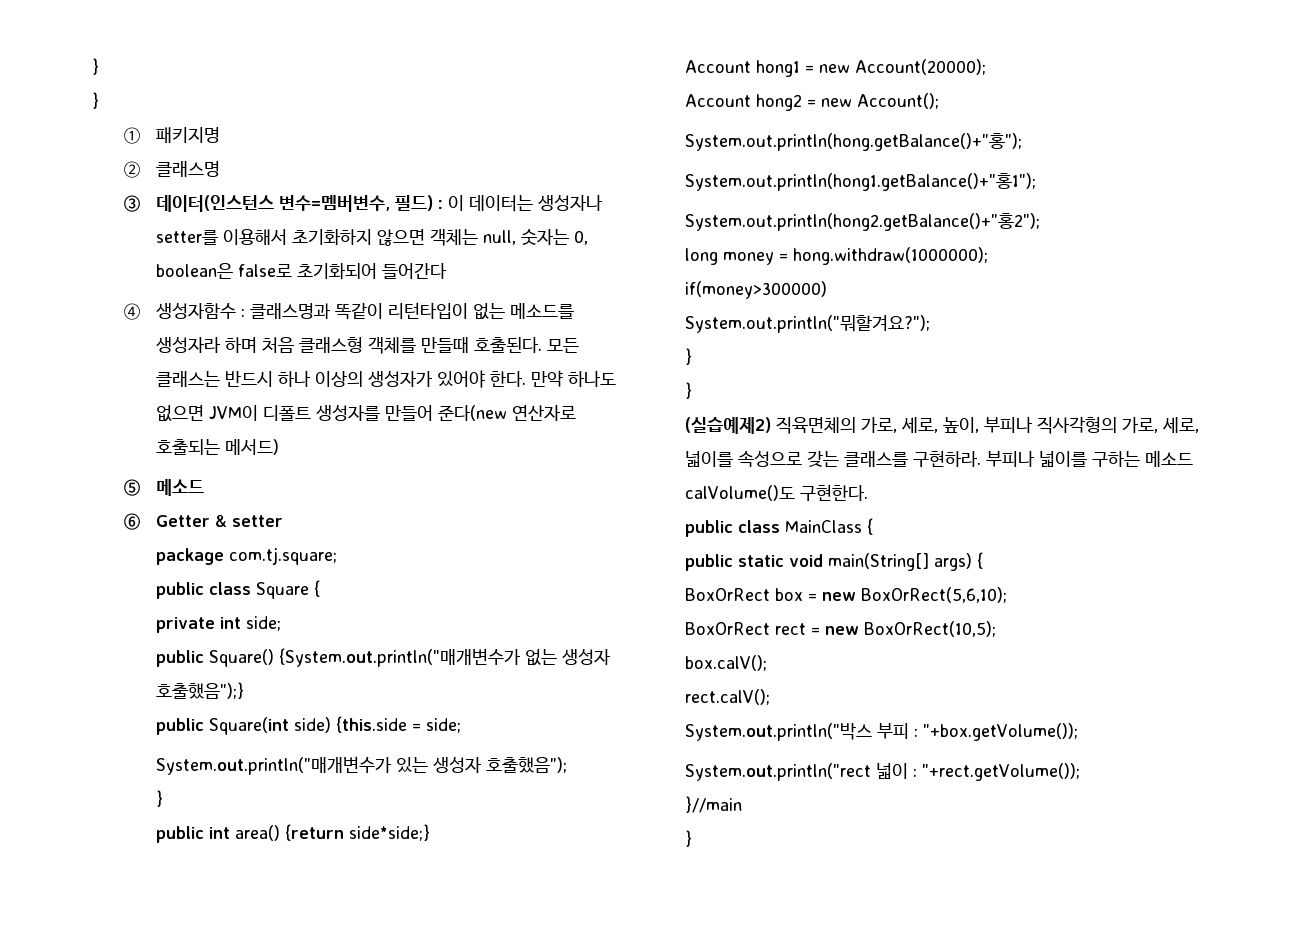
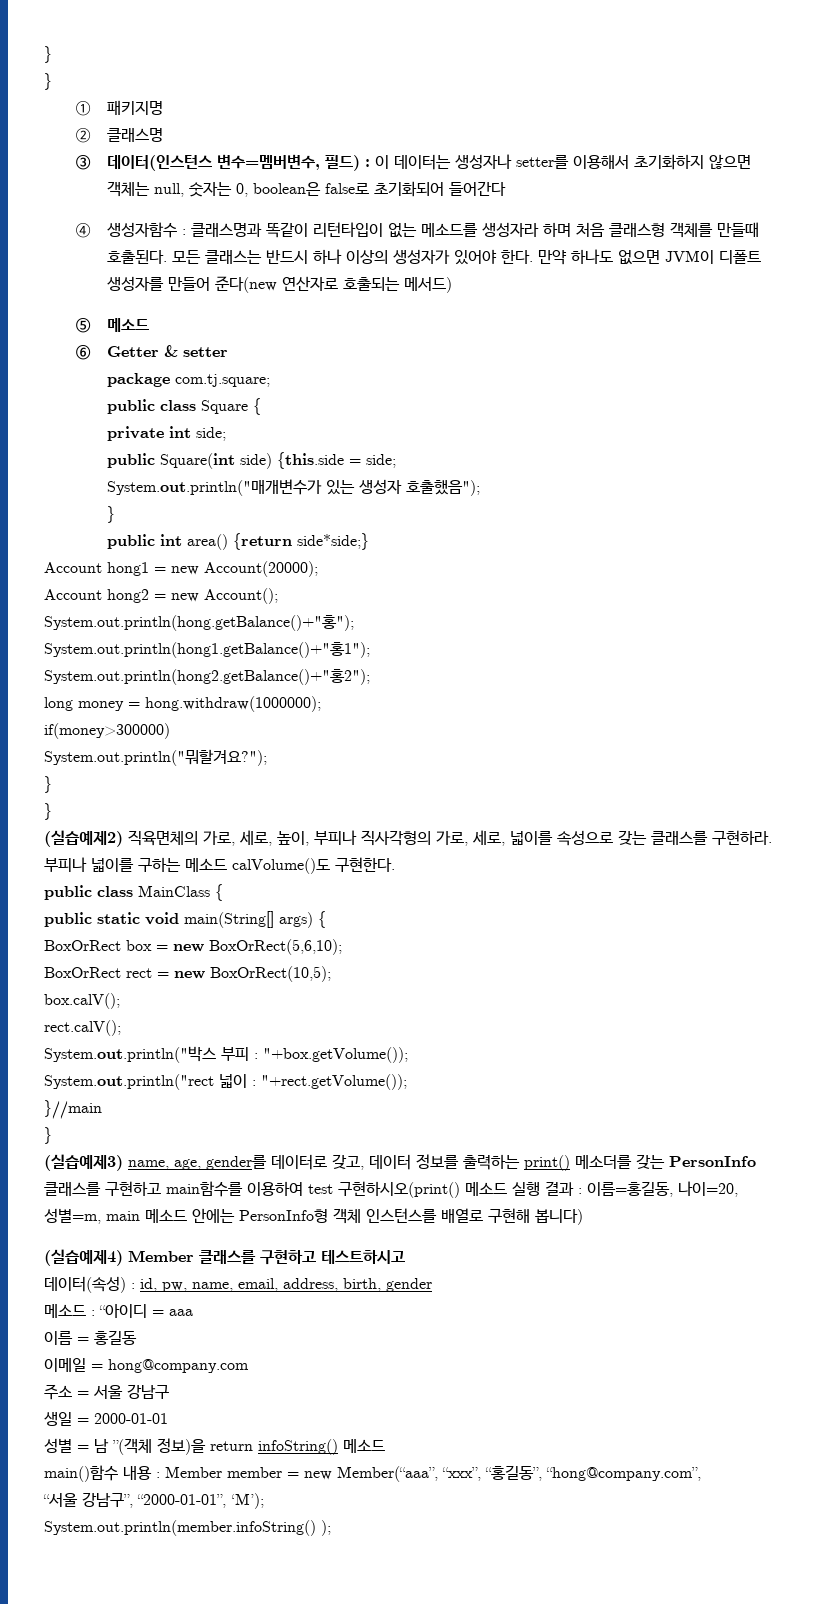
[155,648,611,667] [155,682,244,699] // public Square() {System.out.println("매개변수가 없는 생성자 호출했음");} -> (227, 434) none
(692, 838) none -> [44,1154,756,1171] [44,1181,738,1198] [44,1208,583,1225] [44,1249,405,1266] [44,1276,432,1293] [44,1304,193,1318] [44,1330,137,1345] [44,1358,249,1373] [44,1384,169,1400] [44,1412,168,1426] [44,1438,385,1455] [44,1465,701,1482] [43,1492,264,1509] [44,1520,331,1536] // (실습예제3) name, age, gender를 데이터로 갖고, 데이터 정보를 출력하는 print() 메소더를 갖는 PersonInfo 클래스를 구현하고 main함수를 이용하여 test 구현하시오(print() 메소드 실행 결과 : 이름=홍길동, 나이=20, 성별=m, main 메소드 안에는 PersonInfo형 객체 인스턴스를 배열로 구현해 봅니다) // (실습예제4) Member 클래스를 구현하고 테스트하시고 // 데이터(속성) : id, pw, name, email, address, birth, gender // 메소드 : “아이디 = aaa // 이름 = 홍길동 // 이메일 = hong@company.com // 주소 = 서울 강남구 // 생일 = 2000-01-01 // 성별 = 남 ”(객체 정보)을 return infoString() 메소드 // main()함수 내용 : Member member = new Member(“aaa”, “xxx”, “홍길동”, “hong@company.com”, // “서울 강남구”, “2000-01-01”, ‘M’); // System.out.println(member.infoString() );

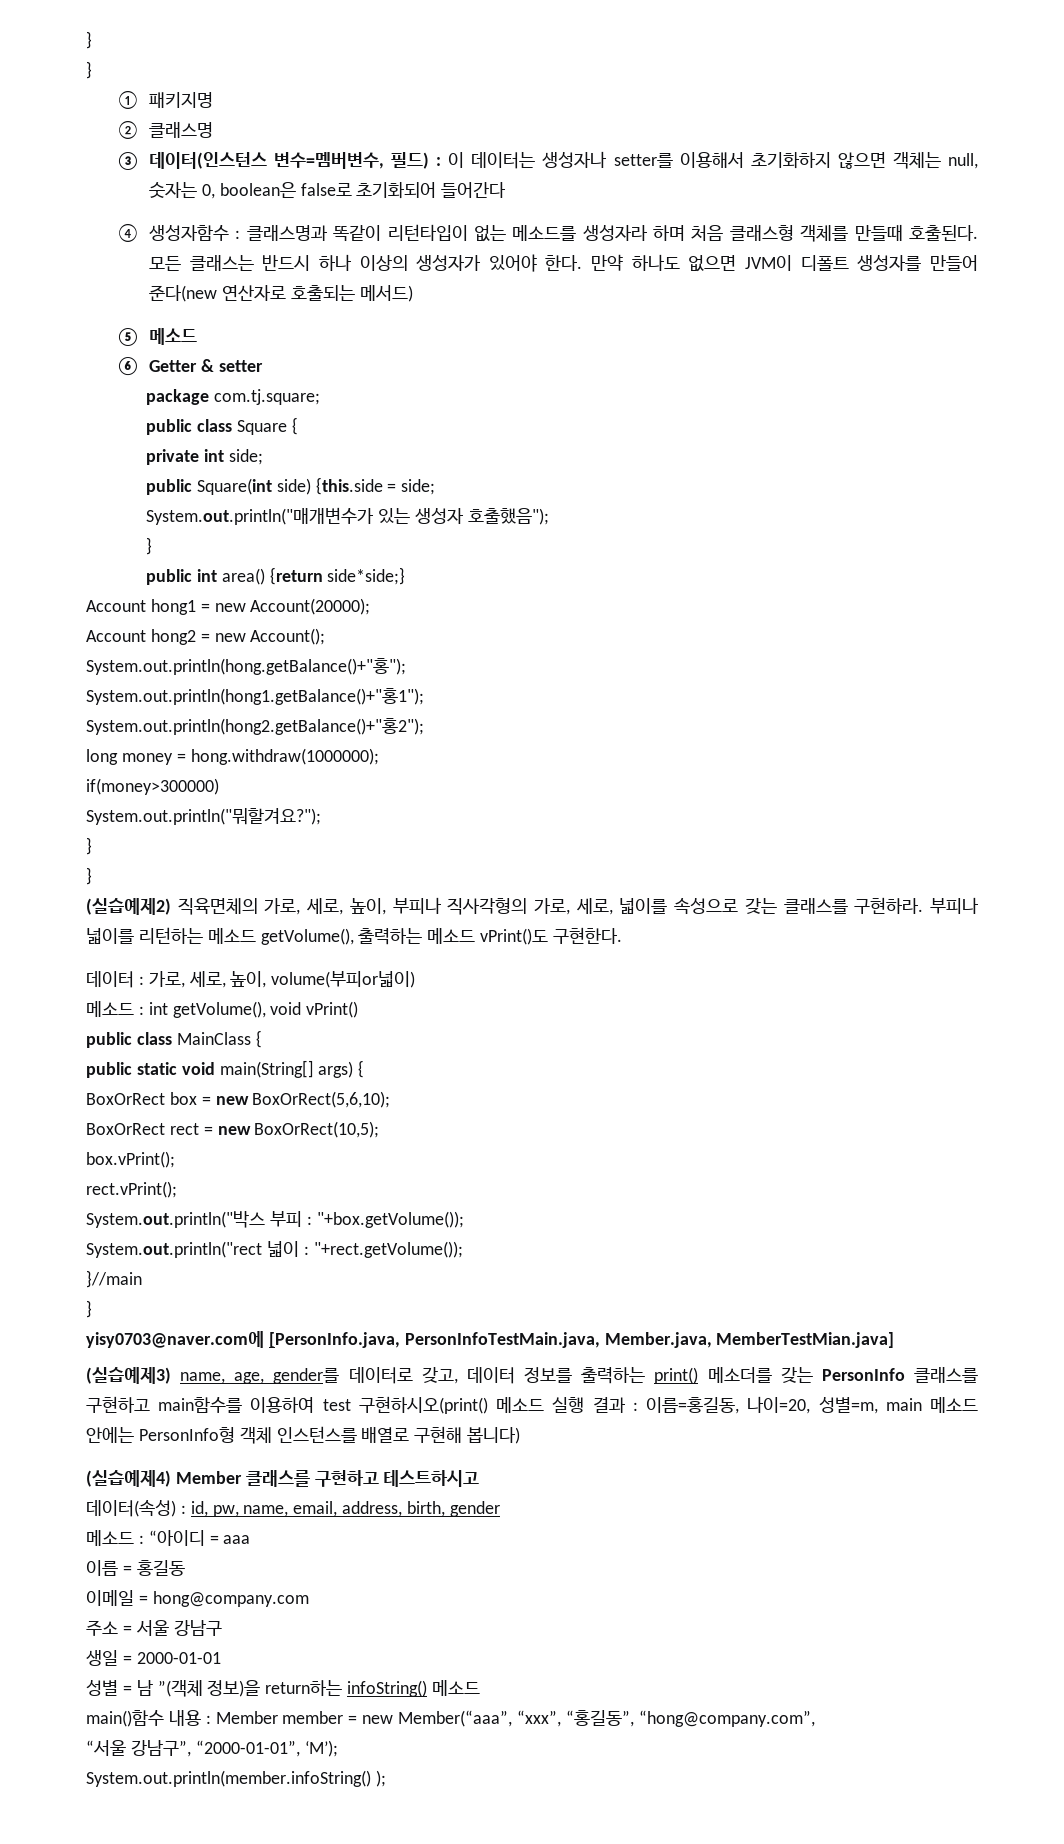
[138,857,395,874] 구하는 메소드 calVolume()도 구현한다. -> [138,927,623,945] [86,971,416,988] [86,1001,359,1018] 리턴하는 메소드 getVolume(), 출력하는 메소드 vPrint()도 구현한다. // 데이터 : 가로, 세로, 높이, volume(부피or넓이) // 메소드 : int getVolume(), void vPrint()
[44,993,120,1009] [44,1020,121,1036] box.calV(); // rect.calV(); -> [86,1151,175,1168] [86,1181,177,1198] box.vPrint(); // rect.vPrint();
(52, 1135) none -> [86,1331,895,1348] // yisy0703@naver.com에 [PersonInfo.java, PersonInfoTestMain.java, Member.java, MemberTestMian.java]
[210,1441,253,1451] return -> [265,1680,343,1696] return하는

